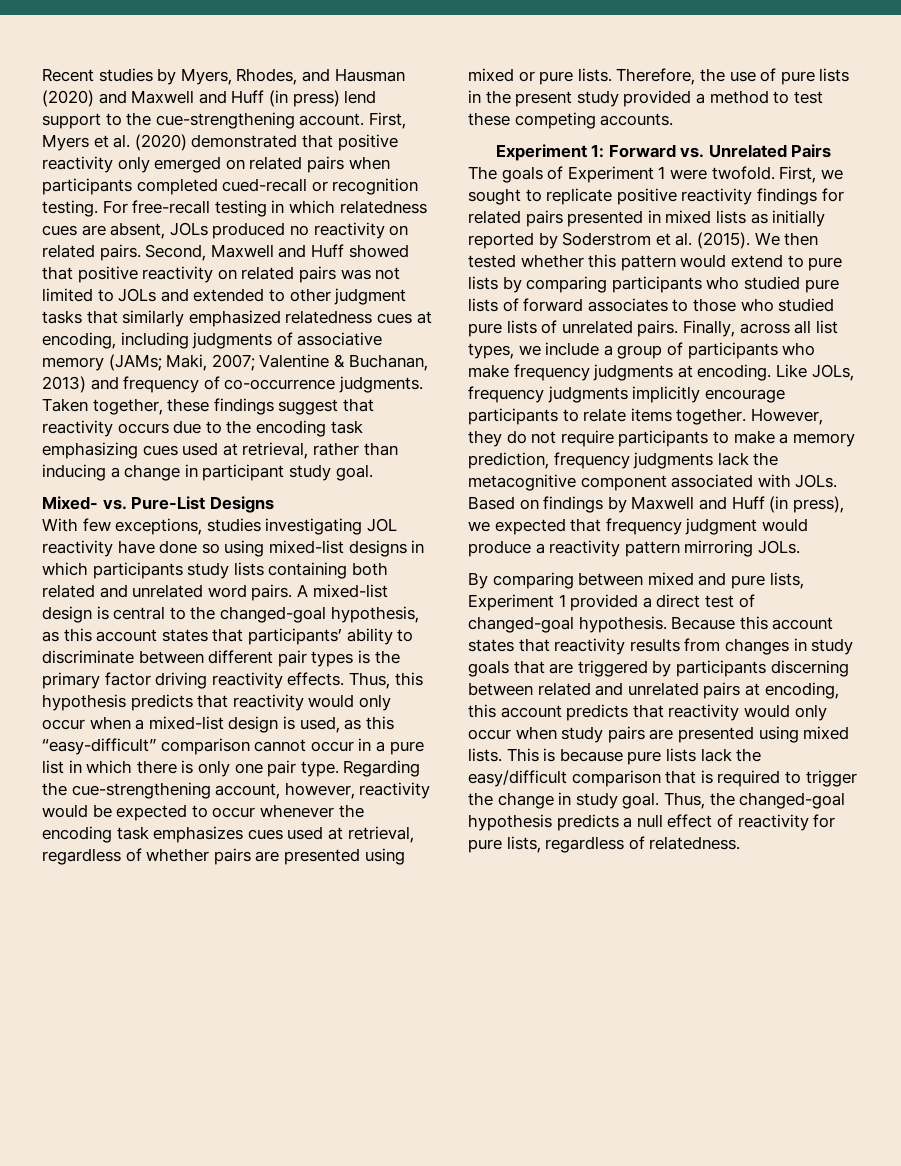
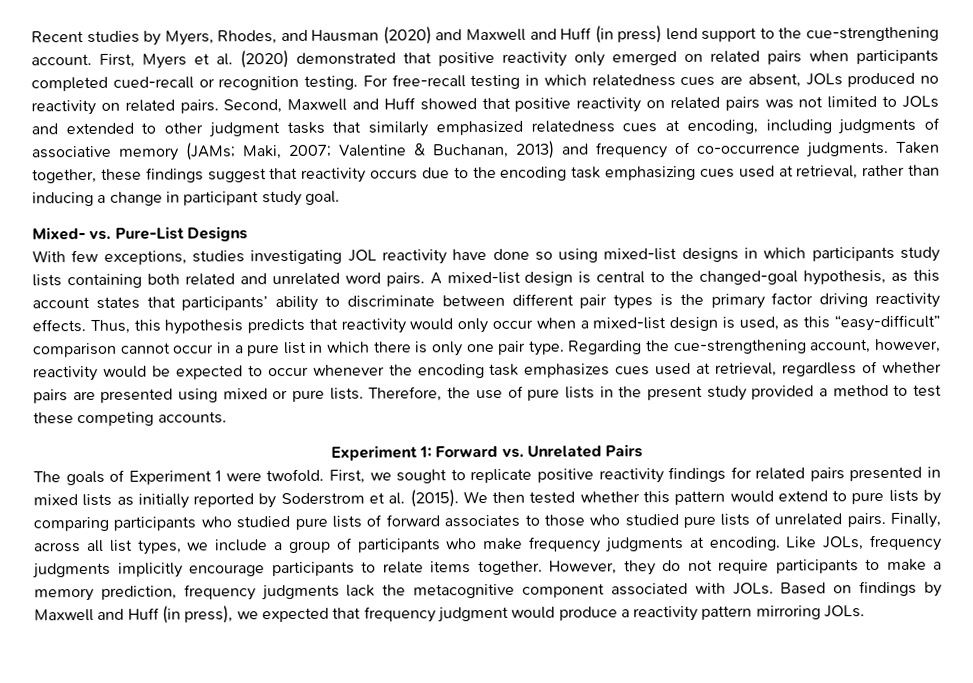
[468,572,804,589] [468,594,755,611] [468,616,834,633] [468,638,854,655] [468,660,849,677] [468,682,839,699] [468,704,827,721] [468,726,850,743] [468,748,762,765] [468,770,857,787] [468,792,846,809] [468,814,836,831] [468,836,741,853] // By comparing between mixed and pure lists, Experiment 1 provided a direct test of changed-goal hypothesis. Because this account states that reactivity results from changes in study goals that are triggered by participants discerning between related and unrelated pairs at encoding, this account predicts that reactivity would only occur when study pairs are presented using mixed lists. This is because pure lists lack the easy/difficult comparison that is required to trigger the change in study goal. Thus, the changed-goal hypothesis predicts a null effect of reactivity for pure lists, regardless of relatedness. -> (866, 611) none

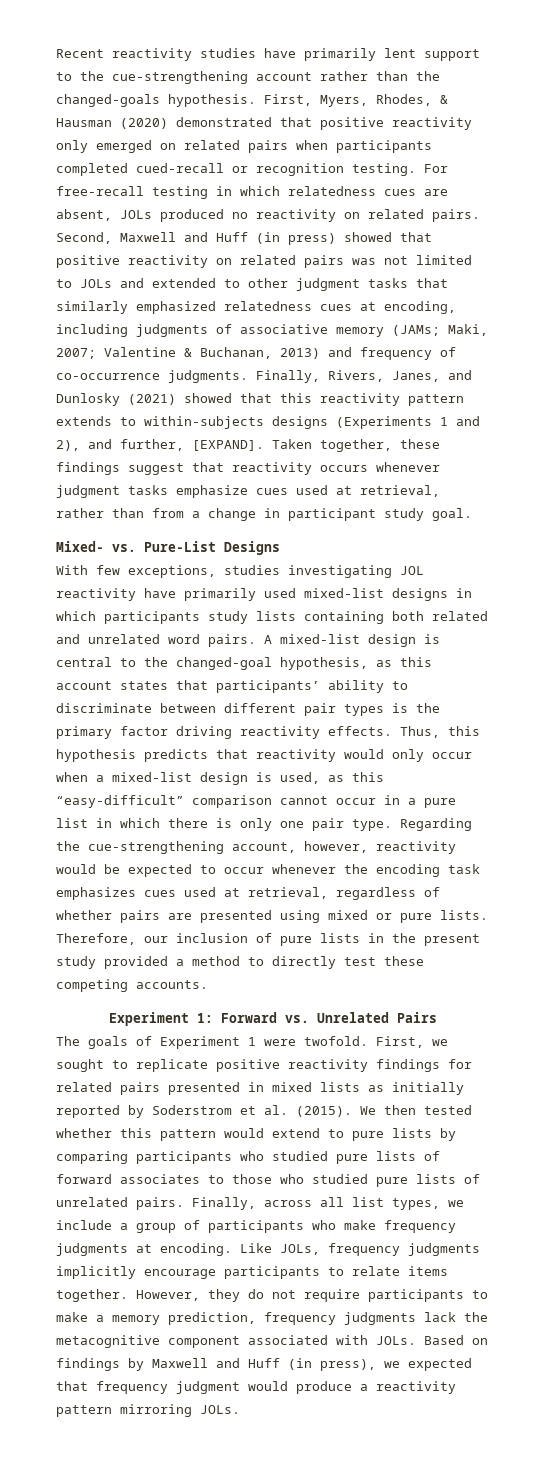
[86,25,939,46] [31,53,233,69] studies by Myers, Rhodes, and Hausman (2020) and Maxwell and Huff (in press) lend support to the cue-strengthening account. First, Myers et al. -> [112,48,480,61] [56,71,440,84] [56,94,448,107] [56,118,112,127] reactivity studies have primarily lent support to the cue-strengthening account rather than the changed-goals hypothesis. First, Myers, Rhodes, & Hausman
(416, 103) none -> [256,232,336,245] (in press)
(889, 149) none -> [256,370,472,383] [56,393,464,406] [56,416,480,429] [56,439,264,451] Finally, Rivers, Janes, and Dunlosky (2021) showed that this reactivity pattern extends to within-subjects designs (Experiments 1 and 2), and further, [EXPAND].
[421,165,696,181] due to the encoding task emphasizing -> [376,462,440,472] [56,485,248,498] whenever judgment tasks emphasize
[32,191,94,207] inducing -> [152,508,184,518] from
[492,248,599,263] done so using -> [184,588,296,601] primarily used
[447,387,503,400] the use -> [144,933,248,943] our inclusion
(909, 390) none -> [272,956,336,969] directly

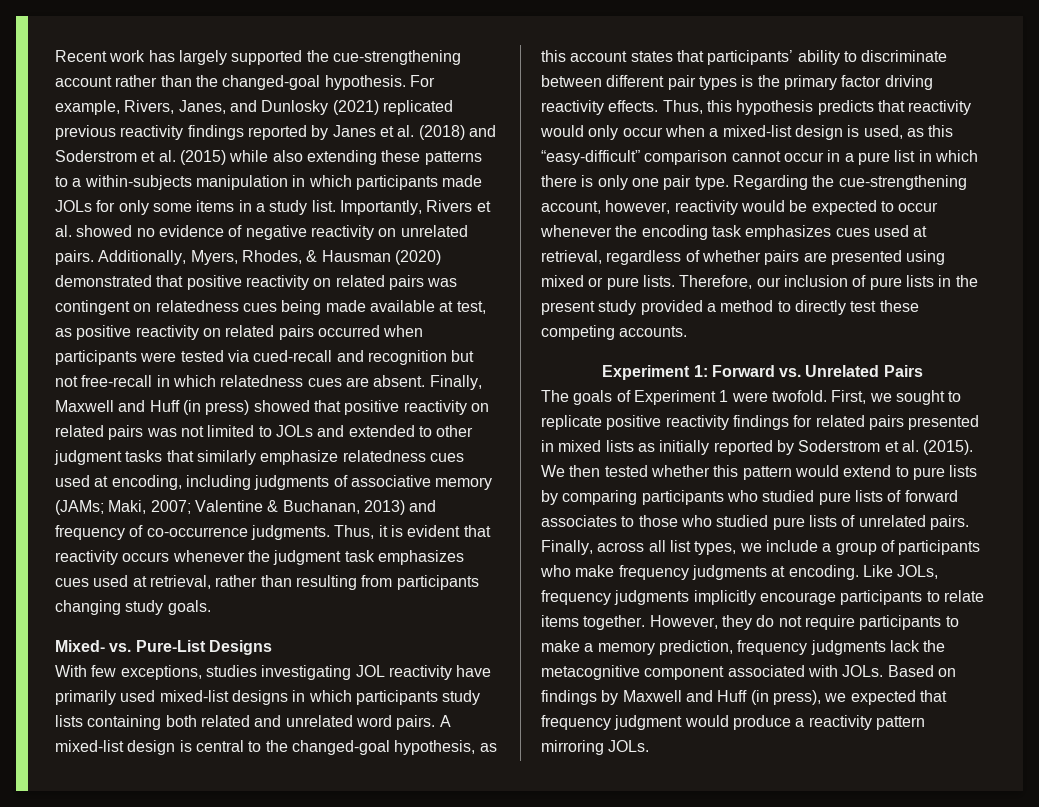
[112,48,480,61] [56,72,72,81] reactivity studies have primarily lent support to -> [109,50,303,65] work has largely supported
[56,94,312,107] changed-goals hypothesis. First, -> [222,75,435,90] [55,100,453,115] [55,125,496,140] [55,150,482,165] [55,175,483,190] [55,200,491,215] [55,225,468,240] [55,250,187,265] changed-goal hypothesis. For example, Rivers, Janes, and Dunlosky (2021) replicated previous reactivity findings reported by Janes et al. (2018) and Soderstrom et al. (2015) while also extending these patterns to a within-subjects manipulation in which participants made JOLs for only some items in a study list. Importantly, Rivers et al. showed no evidence of negative reactivity on unrelated pairs. Additionally,
[56,140,432,153] [56,163,448,176] [56,186,208,199] only emerged on related pairs when participants completed cued-recall or recognition testing. For free-recall testing -> [313,275,458,290] [55,300,486,315] [55,325,424,340] [55,350,475,365] [55,375,153,387] on related pairs was contingent on relatedness cues being made available at test, as positive reactivity on related pairs occurred when participants were tested via cued-recall and recognition but not free-recall
[56,209,480,222] [56,232,112,244] absent, JOLs produced no reactivity on related pairs. Second, -> [373,375,482,390] absent. Finally,
[136,301,352,314] emphasized relatedness cues -> [260,450,464,465] [55,475,90,487] emphasize relatedness cues used
[256,370,472,383] [56,393,464,406] [56,416,480,429] [56,439,440,452] [56,462,440,475] [56,485,248,498] Finally, Rivers, Janes, and Dunlosky (2021) showed that this reactivity pattern extends to within-subjects designs (Experiments 1 and 2), and further, [EXPAND]. Taken together, these findings suggest that reactivity occurs whenever judgment tasks emphasize -> [334,525,491,539] [55,550,464,565] Thus, it is evident that reactivity occurs whenever the judgment task emphasizes
[152,508,472,521] from a change in participant study goal. -> [295,575,479,590] [55,600,211,615] resulting from participants changing study goals.

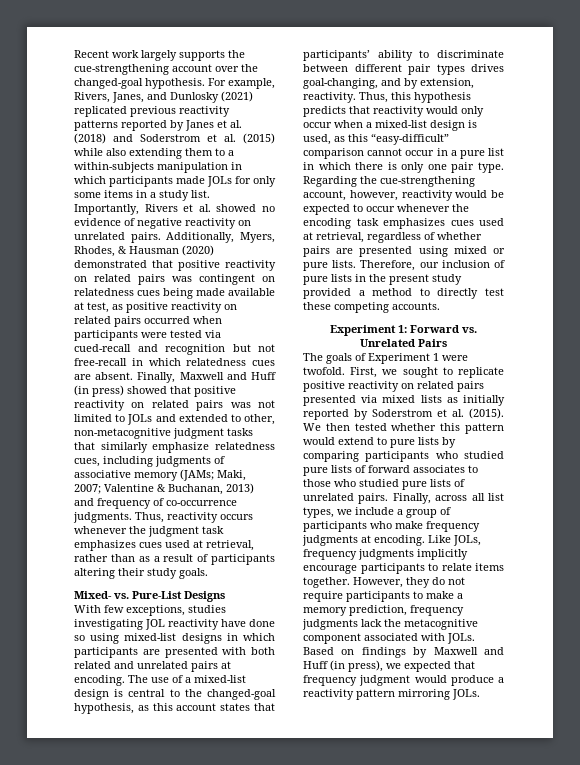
[148,50,303,65] has largely supported -> [141,50,225,61] largely supports
[115,75,192,87] rather than -> [215,66,239,72] over
[187,125,244,140] findings -> [74,120,118,131] patterns
[381,150,482,165] these patterns -> [185,148,213,156] them
[436,425,474,437] other -> [244,414,275,425] [74,428,171,439] other, non-metacognitive
[429,453,464,462] [55,475,182,490] cues used at encoding, -> [74,458,100,467] cues,
[378,525,491,537] it is evident that -> (164, 517) none
[295,575,479,590] [55,600,121,615] resulting from participants changing -> [138,554,275,565] [74,568,145,579] as a result of participants altering their
[55,690,156,705] primarily used -> [249,619,275,627] [74,633,120,644] done so using
[442,690,481,705] [55,715,162,730] study lists containing -> [142,647,247,658] are presented with
[355,715,451,730] word pairs. A -> [191,661,231,672] [74,675,191,686] pairs at encoding. The use of a
[741,75,933,90] [541,100,659,115] is the primary factor driving reactivity effects. -> [471,64,504,72] [303,78,474,89] [303,92,356,103] drives goal-changing, and by extension, reactivity.
[732,415,813,430] findings for -> [401,383,414,389] on
[541,440,554,452] in -> [361,395,378,403] via

